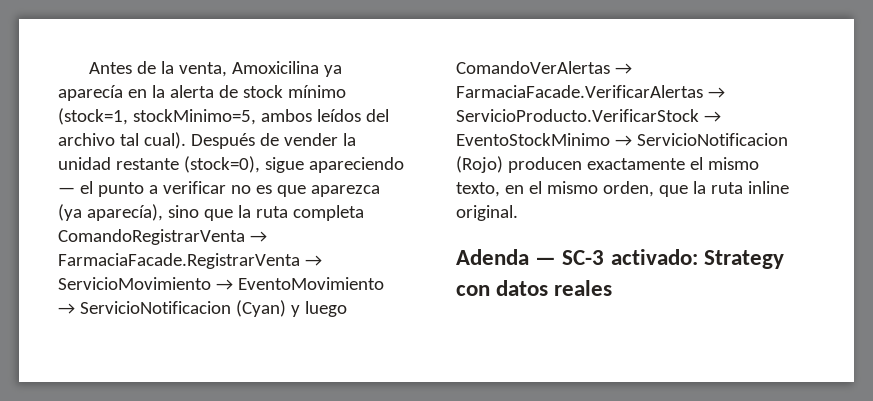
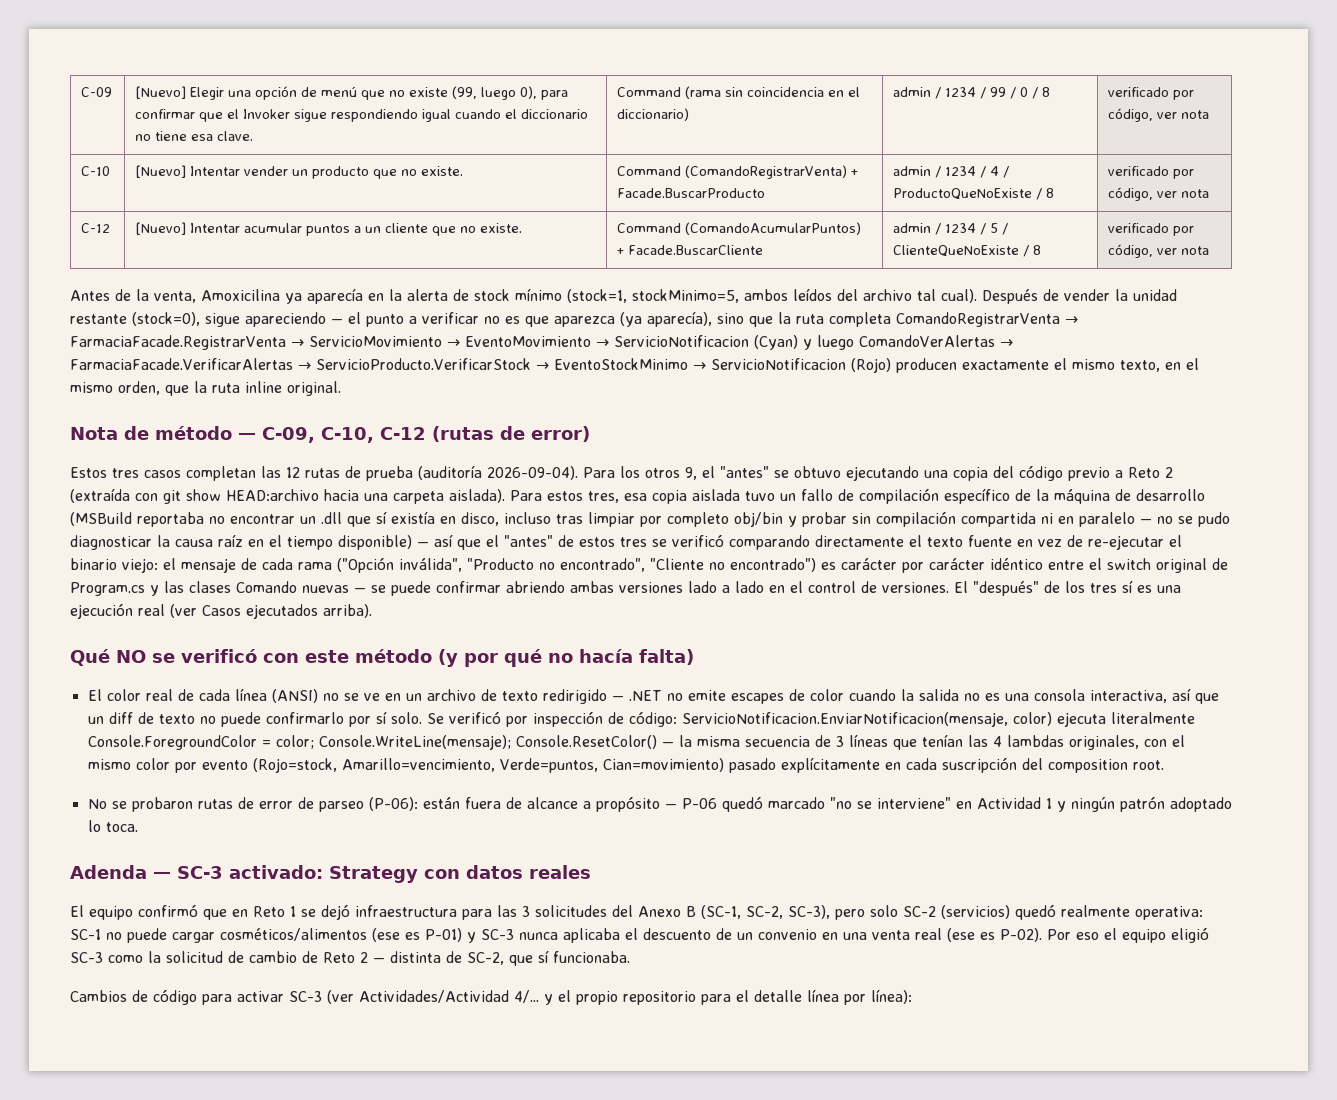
(88, 68) none -> [81,87,113,97] [135,86,569,100] [135,109,589,122] [135,131,254,141] [617,86,861,99] [617,108,690,121] [893,87,1051,99] [1108,87,1195,100] [1108,108,1210,122] [81,166,111,176] [135,165,464,179] [617,165,859,179] [617,188,766,198] [893,166,1010,178] [893,188,1055,200] [1108,166,1195,179] [1108,187,1210,201] [81,223,111,233] [135,222,523,236] [617,222,862,235] [617,245,764,255] [893,223,1009,235] [893,245,1042,257] [1108,223,1195,236] [1108,244,1210,258] C-09 | [Nuevo] Elegir una opción de menú que no existe (99, luego 0), para confirmar que el Invoker sigue respondiendo igual cuando el diccionario no tiene esa clave. | Command (rama sin coincidencia en el diccionario) | admin / 1234 / 99 / 0 / 8 | verificado por código, ver nota // C-10 | [Nuevo] Intentar vender un producto que no existe. | Command (ComandoRegistrarVenta) + Facade.BuscarProducto | admin / 1234 / 4 / ProductoQueNoExiste / 8 | verificado por código, ver nota // C-12 | [Nuevo] Intentar acumular puntos a un cliente que no existe. | Command (ComandoAcumularPuntos) + Facade.BuscarCliente | admin / 1234 / 5 / ClienteQueNoExiste / 8 | verificado por código, ver nota //
(518, 213) none -> [70,426,590,443] [70,465,1173,481] [70,488,1205,504] [70,511,1230,527] [70,534,1182,550] [70,557,1228,573] [70,580,1181,596] [70,603,372,619] [70,649,694,667] [87,688,1219,704] [87,711,1195,727] [87,734,1185,750] [87,757,1164,773] [87,796,1232,812] [87,820,138,832] // Nota de método — C-09, C-10, C-12 (rutas de error) // Estos tres casos completan las 12 rutas de prueba (auditoría 2026-09-04). Para los otros 9, el "antes" se obtuvo ejecutando una copia del código previo a Reto 2 (extraída con git show HEAD:archivo hacia una carpeta aislada). Para estos tres, esa copia aislada tuvo un fallo de compilación específico de la máquina de desarrollo (MSBuild reportaba no encontrar un .dll que sí existía en disco, incluso tras limpiar por completo obj/bin y probar sin compilación compartida ni en paralelo — no se pudo diagnosticar la causa raíz en el tiempo disponible) — así que el "antes" de estos tres se verificó comparando directamente el texto fuente en vez de re-ejecutar el binario viejo: el mensaje de cada rama ("Opción inválida", "Producto no encontrado", "Cliente no encontrado") es carácter por carácter idéntico entre el switch original de Program.cs y las clases Comando nuevas — se puede confirmar abriendo ambas versiones lado a lado en el control de versiones. El "después" de los tres sí es una ejecución real (ver Casos ejecutados arriba). // Qué NO se verificó con este método (y por qué no hacía falta) // El color real de cada línea (ANSI) no se ve en un archivo de texto redirigido — .NET no emite escapes de color cuando la salida no es una consola interactiva, así que un diff de texto no puede confirmarlo por sí solo. Se verificó por inspección de código: ServicioNotificacion.EnviarNotificacion(mensaje, color) ejecuta literalmente Console.ForegroundColor = color; Console.WriteLine(mensaje); Console.ResetColor() — la misma secuencia de 3 líneas que tenían las 4 lambdas originales, con el mismo color por evento (Rojo=stock, Amarillo=vencimiento, Verde=puntos, Cian=movimiento) pasado explícitamente en cada suscripción del composition root. // No se probaron rutas de error de parseo (P-06): están fuera de alcance a propósito — P-06 quedó marcado "no se interviene" en Actividad 1 y ningún patrón adoptado lo toca.
(613, 288) none -> [70,904,1203,920] [70,927,1209,943] [70,950,630,966] [70,989,912,1005] // El equipo confirmó que en Reto 1 se dejó infraestructura para las 3 solicitudes del Anexo B (SC-1, SC-2, SC-3), pero solo SC-2 (servicios) quedó realmente operativa: SC-1 no puede cargar cosméticos/alimentos (ese es P-01) y SC-3 nunca aplicaba el descuento de un convenio en una venta real (ese es P-02). Por eso el equipo eligió SC-3 como la solicitud de cambio de Reto 2 — distinta de SC-2, que sí funcionaba. // Cambios de código para activar SC-3 (ver Actividades/Actividad 4/... y el propio repositorio para el detalle línea por línea):

